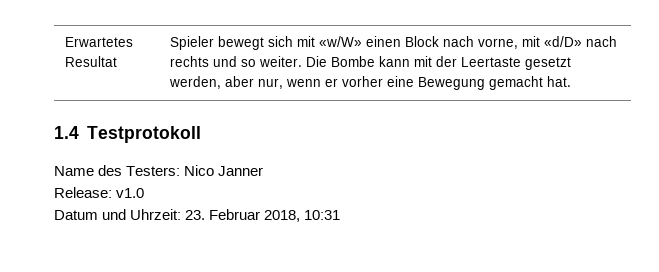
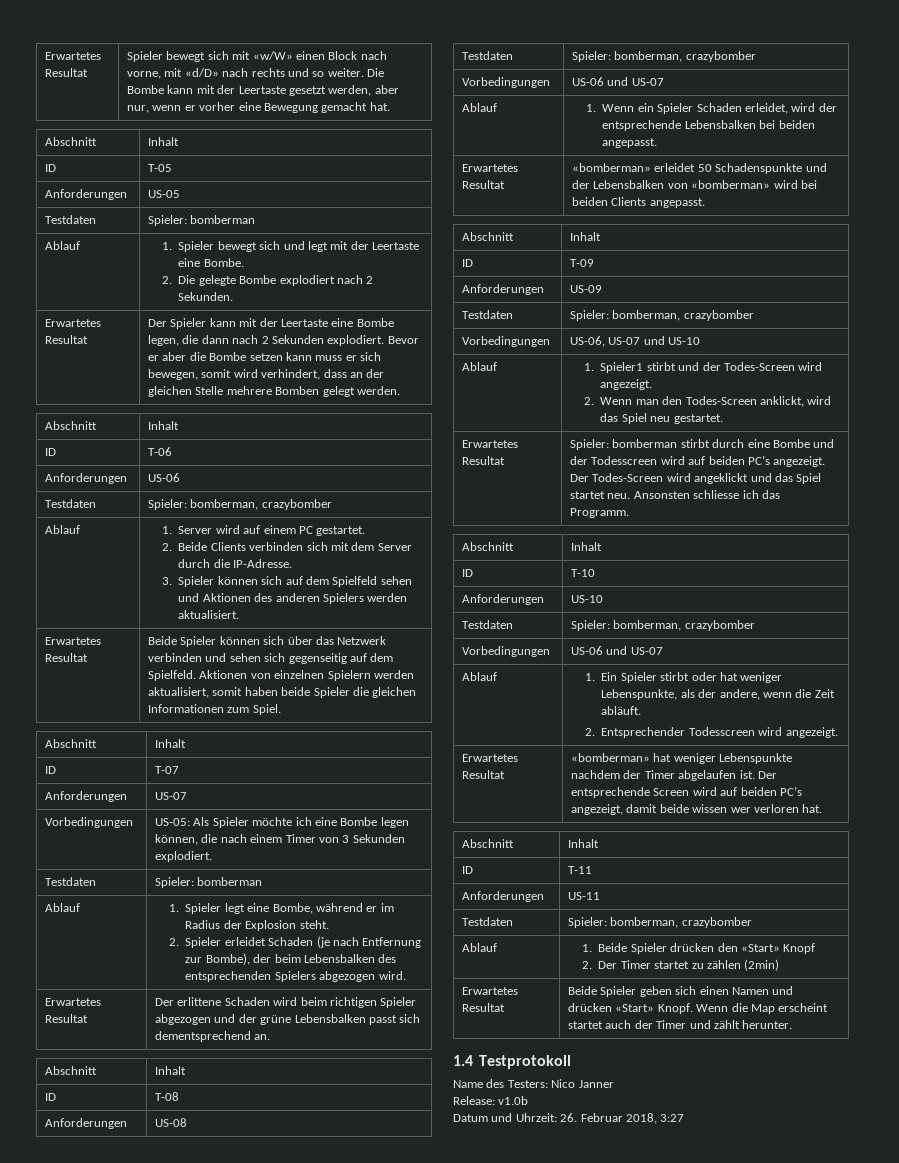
(571, 81) none -> [45,137,98,146] [148,137,180,146] [45,164,57,172] [148,164,173,172] [45,189,128,200] [148,190,181,198] [45,215,97,224] [148,215,256,226] [45,241,81,250] [162,241,420,252] [178,258,244,267] [162,275,374,286] [178,292,234,301] [45,319,102,327] [45,335,89,344] [148,318,394,329] [148,335,419,346] [148,352,382,361] [148,369,385,380] [148,386,400,397] [45,421,98,430] [148,421,180,430] [45,448,57,456] [148,447,173,456] [45,473,128,484] [148,473,181,482] [45,499,97,508] [148,499,332,510] [45,525,81,534] [162,525,366,536] [162,542,412,551] [178,559,293,568] [162,576,412,587] [178,593,408,604] [178,610,240,619] [45,637,102,645] [45,653,89,662] [148,636,387,647] [148,653,394,664] [148,670,414,681] [148,687,417,698] [148,704,281,715] [45,739,98,748] [155,739,187,748] [45,766,57,774] [155,766,180,774] [45,791,128,802] [155,792,188,800] [45,817,134,828] [155,817,409,828] [155,834,405,845] [155,851,213,862] [45,877,97,886] [155,877,263,888] [45,903,81,912] [169,903,394,914] [185,920,329,931] [169,936,422,948] [185,953,397,965] [185,971,406,982] [45,998,102,1006] [45,1014,89,1023] [155,997,417,1008] [155,1014,421,1025] [155,1031,271,1042] [45,1066,98,1075] [155,1066,187,1075] [45,1093,57,1101] [155,1092,180,1101] [45,1118,128,1129] [155,1118,188,1127] [462,51,514,60] [572,51,756,62] [462,77,551,88] [572,77,664,86] [462,103,498,112] [586,103,837,114] [602,120,815,131] [602,138,658,148] [462,164,519,172] [462,180,506,189] [572,163,827,174] [572,180,817,189] [572,197,705,208] [462,232,515,241] [570,232,602,241] [462,259,474,267] [570,259,595,267] [462,284,545,295] [570,285,603,293] [462,310,514,319] [570,310,754,321] [462,336,551,347] [570,336,701,347] [462,362,498,371] [584,362,823,373] [600,379,653,390] [584,396,832,407] [600,413,723,424] [462,440,519,448] [462,456,506,465] [570,439,835,450] [570,455,826,467] [570,473,822,484] [570,490,780,499] [570,508,630,518] [462,542,515,551] [571,542,603,551] [462,569,474,577] [571,569,596,577] [462,594,545,605] [571,595,604,603] [462,620,514,629] [571,620,755,631] [462,646,551,657] [571,646,663,655] [462,672,498,681] [585,672,783,683] [601,689,835,700] [601,706,642,715] [585,727,838,738] [462,754,519,762] [462,770,506,779] [571,753,793,764] [571,770,777,781] [571,786,802,798] [571,804,823,815] [462,839,515,848] [568,839,600,848] [462,866,474,874] [568,866,593,874] [462,891,545,902] [568,892,601,900] [462,917,514,926] [568,917,752,928] [462,943,498,952] [582,943,816,954] [582,959,780,971] [462,987,519,995] [462,1003,506,1012] [568,986,794,997] [568,1003,829,1014] [568,1020,793,1029] // Abschnitt | Inhalt // ID | T-05 // Anforderungen | US-05 // Testdaten | Spieler: bomberman // Ablauf | 1. Spieler bewegt sich und legt mit der Leertaste eine Bombe. // 2. Die gelegte Bombe explodiert nach 2 Sekunden. // Erwartetes Resultat | Der Spieler kann mit der Leertaste eine Bombe legen, die dann nach 2 Sekunden explodiert. Bevor er aber die Bombe setzen kann muss er sich bewegen, somit wird verhindert, dass an der gleichen Stelle mehrere Bomben gelegt werden. // Abschnitt | Inhalt // ID | T-06 // Anforderungen | US-06 // Testdaten | Spieler: bomberman, crazybomber // Ablauf | 1. Server wird auf einem PC gestartet. // 2. Beide Clients verbinden sich mit dem Server durch die IP-Adresse. // 3. Spieler können sich auf dem Spielfeld sehen und Aktionen des anderen Spielers werden aktualisiert. // Erwartetes Resultat | Beide Spieler können sich über das Netzwerk verbinden und sehen sich gegenseitig auf dem Spielfeld. Aktionen von einzelnen Spielern werden aktualisiert, somit haben beide Spieler die gleichen Informationen zum Spiel. // Abschnitt | Inhalt // ID | T-07 // Anforderungen | US-07 // Vorbedingungen | US-05: Als Spieler möchte ich eine Bombe legen können, die nach einem Timer von 3 Sekunden explodiert. // Testdaten | Spieler: bomberman // Ablauf | 1. Spieler legt eine Bombe, während er im Radius der Explosion steht. // 2. Spieler erleidet Schaden (je nach Entfernung zur Bombe), der beim Lebensbalken des entsprechenden Spielers abgezogen wird. // Erwartetes Resultat | Der erlittene Schaden wird beim richtigen Spieler abgezogen und der grüne Lebensbalken passt sich dementsprechend an. // Abschnitt | Inhalt // ID | T-08 // Anforderungen | US-08 // Testdaten | Spieler: bomberman, crazybomber // Vorbedingungen | US-06 und US-07 // Ablauf | 1. Wenn ein Spieler Schaden erleidet, wird der entsprechende Lebensbalken bei beiden angepasst. // Erwartetes Resultat | «bomberman» erleidet 50 Schadenspunkte und der Lebensbalken von «bomberman» wird bei beiden Clients angepasst. // Abschnitt | Inhalt // ID | T-09 // Anforderungen | US-09 // Testdaten | Spieler: bomberman, crazybomber // Vorbedingungen | US-06, US-07 und US-10 // Ablauf | 1. Spieler1 stirbt und der Todes-Screen wird angezeigt. // 2. Wenn man den Todes-Screen anklickt, wird das Spiel neu gestartet. // Erwartetes Resultat | Spieler: bomberman stirbt durch eine Bombe und der Todesscreen wird auf beiden PC’s angezeigt. Der Todes-Screen wird angeklickt und das Spiel startet neu. Ansonsten schliesse ich das Programm. // Abschnitt | Inhalt // ID | T-10 // Anforderungen | US-10 // Testdaten | Spieler: bomberman, crazybomber // Vorbedingungen | US-06 und US-07 // Ablauf | 1. Ein Spieler stirbt oder hat weniger Lebenspunkte, als der andere, wenn die Zeit abläuft. // 2. Entsprechender Todesscreen wird angezeigt. // Erwartetes Resultat | «bomberman» hat weniger Lebenspunkte nachdem der Timer abgelaufen ist. Der entsprechende Screen wird auf beiden PC’s angezeigt, damit beide wissen wer verloren hat. // Abschnitt | Inhalt // ID | T-11 // Anforderungen | US-11 // Testdaten | Spieler: bomberman, crazybomber // Ablauf | 1. Beide Spieler drücken den «Start» Knopf // 2. Der Timer startet zu zählen (2min) // Erwartetes Resultat | Beide Spieler geben sich einen Namen und drücken «Start» Knopf. Wenn die Map erscheint startet auch der Timer und zählt herunter.
[116,188,145,198] v1.0 -> [498,1096,529,1105] v1.0b
[185,210,206,220] 23. -> [560,1113,578,1122] 26.
[304,210,341,220] 10:31 -> [660,1114,685,1122] 3:27

